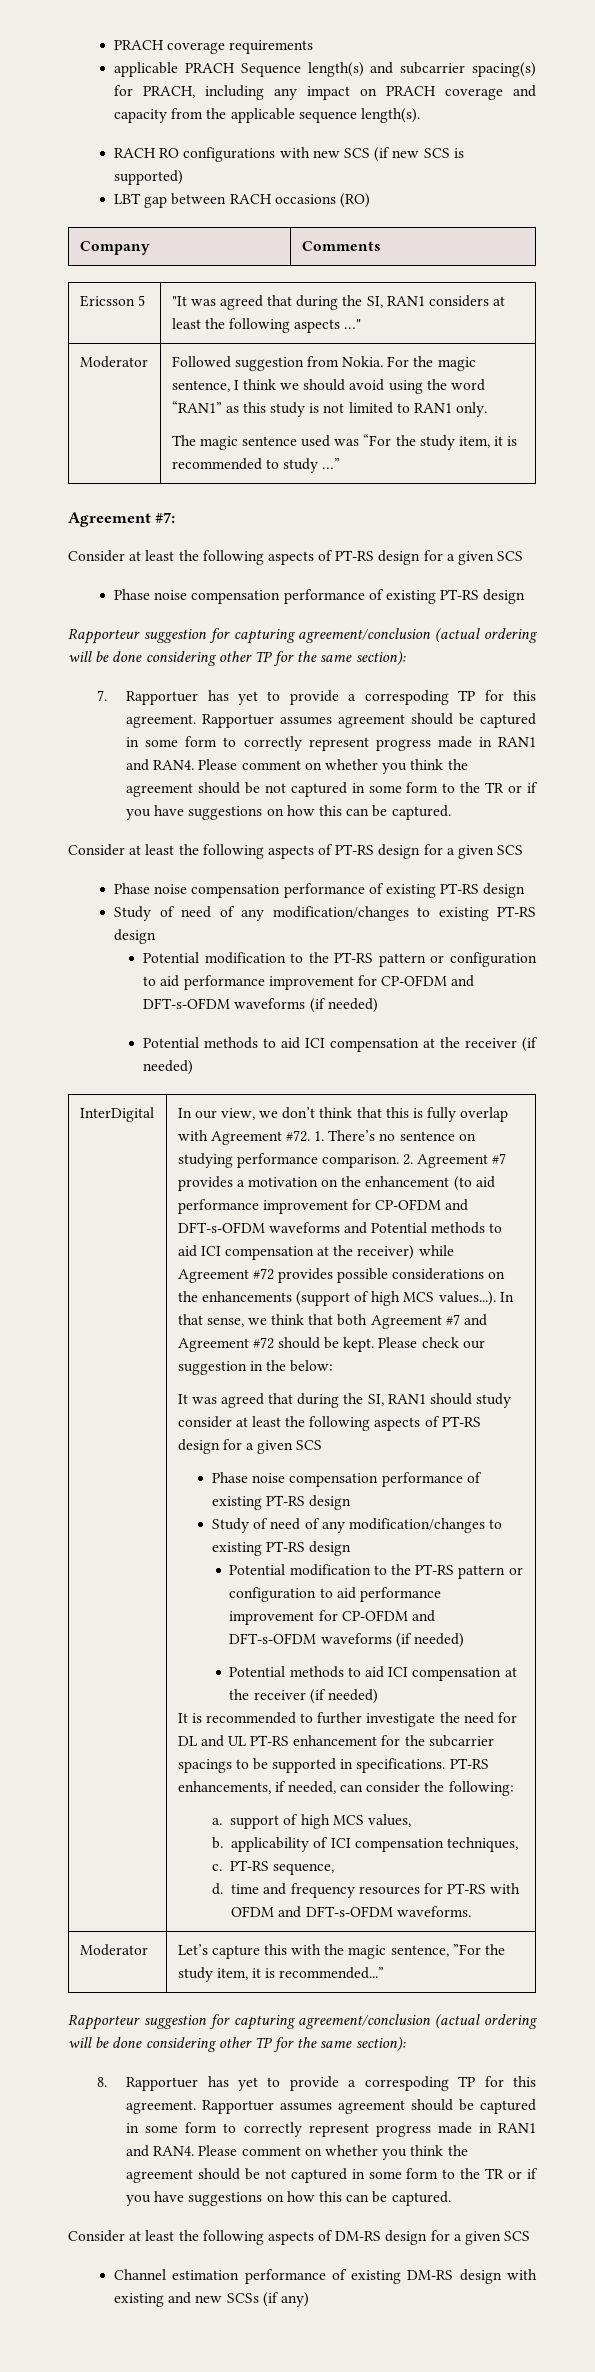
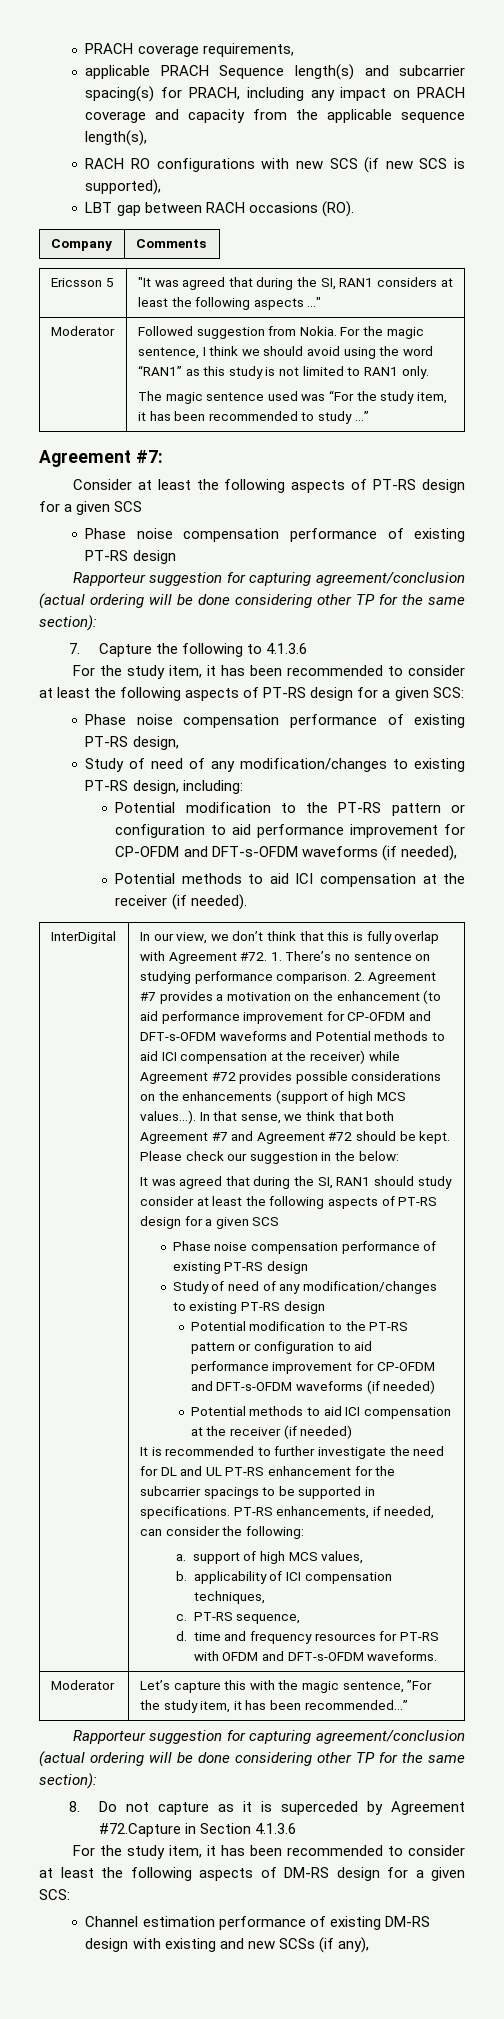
[114,40,314,54] PRACH coverage requirements -> [85,43,294,57] PRACH coverage requirements,
[361,108,421,123] length(s). -> [85,130,148,146] length(s),
[114,170,184,185] supported) -> [85,179,162,195] supported),
[340,193,371,208] (RO) -> [321,201,354,217] (RO).
[507,436,518,446] is -> [149,411,206,421] has been
[126,690,536,705] [126,713,536,728] [126,736,536,751] [126,759,468,774] [126,782,539,797] [126,805,451,820] [68,844,125,856] Rapportuer has yet to provide a correspoding TP for this agreement. Rapportuer assumes agreement should be captured in some form to correctly represent progress made in RAN1 and RAN4. Please comment on whether you think the agreement should be not captured in some form to the TR or if you have suggestions on how this can be captured. // Consider -> [98,643,308,657] [72,665,466,679] Capture the following to 4.1.3.6 // For the study item, it has been recommended to consider
[497,845,524,855] [114,883,526,898] [114,906,536,921] [114,929,157,944] SCS // Phase noise compensation performance of existing PT-RS design // Study of need of any modification/changes to existing PT-RS design -> [432,687,464,698] [85,714,466,728] [85,736,179,750] [85,758,465,772] [85,780,243,794] SCS: // Phase noise compensation performance of existing PT-RS design, // Study of need of any modification/changes to existing PT-RS design, including:
[327,998,378,1013] needed) -> [400,845,457,861] needed),
[143,1060,194,1075] needed) -> [190,894,247,910] needed).
[265,1968,276,1978] is -> [245,1700,302,1710] has been
[126,2076,536,2091] [126,2099,536,2114] [126,2122,536,2137] [126,2145,468,2160] [126,2168,539,2183] [126,2191,451,2206] [68,2230,125,2242] Rapportuer has yet to provide a correspoding TP for this agreement. Rapportuer assumes agreement should be captured in some form to correctly represent progress made in RAN1 and RAN4. Please comment on whether you think the agreement should be not captured in some form to the TR or if you have suggestions on how this can be captured. // Consider -> [98,1801,465,1815] [98,1823,297,1837] [72,1845,466,1859] Do not capture as it is superceded by Agreement #72.Capture in Section 4.1.3.6 // For the study item, it has been recommended to consider
[504,2231,531,2241] SCS -> [39,1889,70,1900] SCS:
[281,2292,310,2307] any) -> [337,1937,369,1953] any),

